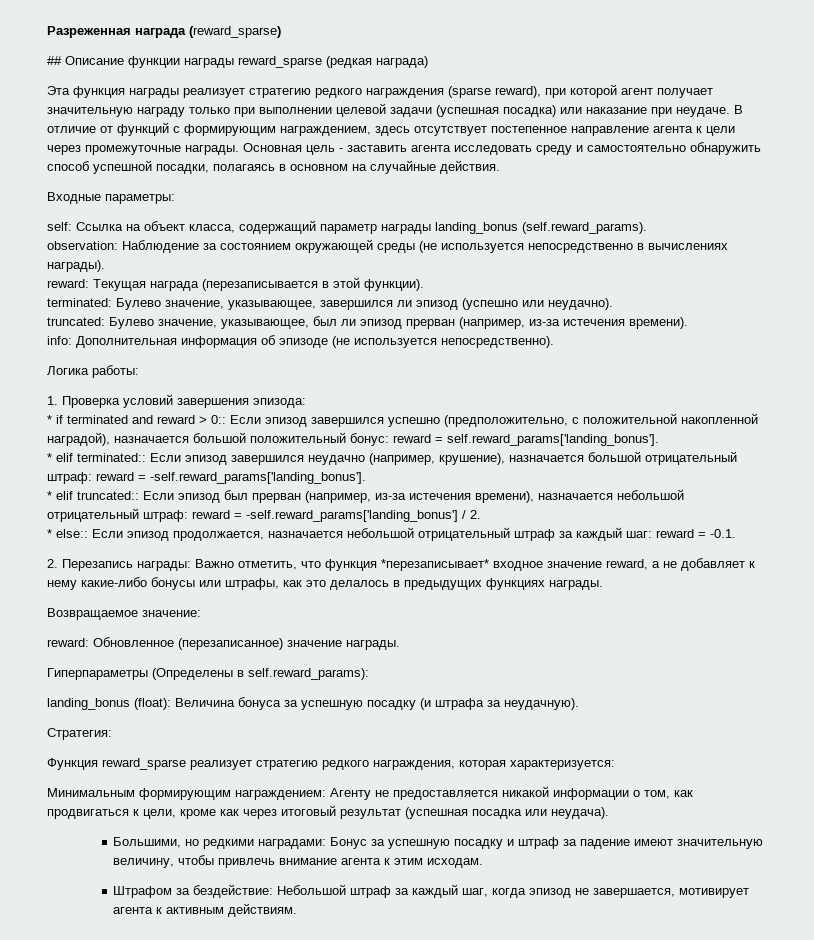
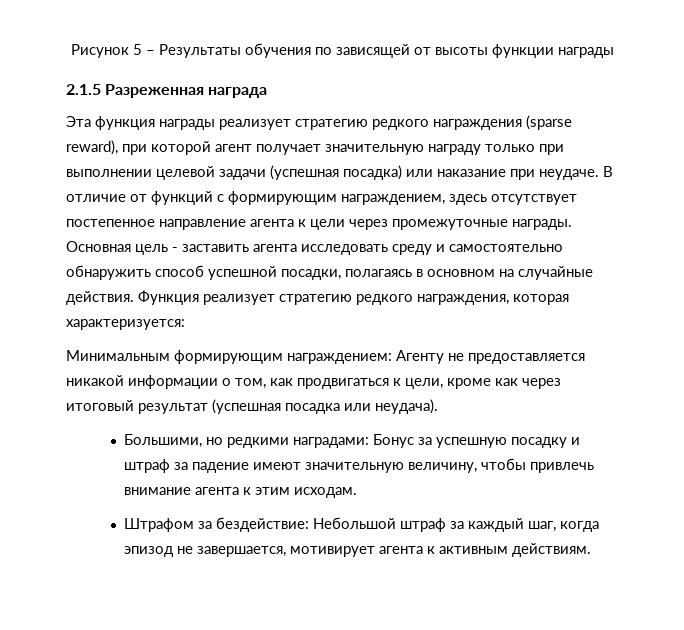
[47,26,281,38] [47,56,428,68] Разреженная награда (reward_sparse) // ## Описание функции награды reward_sparse (редкая награда) -> [70,43,614,58] [66,84,268,98] Рисунок 5 – Результаты обучения по зависящей от высоты функции награды // 2.1.5 Разреженная награда
[47,192,175,204] [47,220,647,234] [47,239,728,253] [47,260,105,272] [47,277,424,291] [47,298,613,310] [47,316,688,329] [47,335,554,348] [47,365,139,378] [47,394,306,408] [47,413,758,427] [47,432,659,446] [47,451,737,465] [47,472,366,484] [47,489,684,503] [47,508,481,522] [47,527,736,541] [47,558,755,571] [47,577,603,590] [47,608,201,620] [47,637,400,650] [47,668,369,680] [47,697,579,710] [47,728,112,740] [47,758,186,770] // Входные параметры: // self: Ссылка на объект класса, содержащий параметр награды landing_bonus (self.reward_params). // observation: Наблюдение за состоянием окружающей среды (не используется непосредственно в вычислениях награды). // reward: Текущая награда (перезаписывается в этой функции). // terminated: Булево значение, указывающее, завершился ли эпизод (успешно или неудачно). // truncated: Булево значение, указывающее, был ли эпизод прерван (например, из-за истечения времени). // info: Дополнительная информация об эпизоде (не используется непосредственно). // Логика работы: // 1. Проверка условий завершения эпизода: // * if terminated and reward > 0:: Если эпизод завершился успешно (предположительно, с положительной накопленной наградой), назначается большой положительный бонус: reward = self.reward_params['landing_bonus']. // * elif terminated:: Если эпизод завершился неудачно (например, крушение), назначается большой отрицательный штраф: reward = -self.reward_params['landing_bonus']. // * elif truncated:: Если эпизод был прерван (например, из-за истечения времени), назначается небольшой отрицательный штраф: reward = -self.reward_params['landing_bonus'] / 2. // * else:: Если эпизод продолжается, назначается небольшой отрицательный штраф за каждый шаг: reward = -0.1. // 2. Перезапись награды: Важно отметить, что функция *перезаписывает* входное значение reward, а не добавляет к нему какие-либо бонусы или штрафы, как это делалось в предыдущих функциях награды. // Возвращаемое значение: // reward: Обновленное (перезаписанное) значение награды. // Гиперпараметры (Определены в self.reward_params): // landing_bonus (float): Величина бонуса за успешную посадку (и штрафа за неудачную). // Стратегия: // Функция reward_sparse -> [138,290,199,305] Функция

